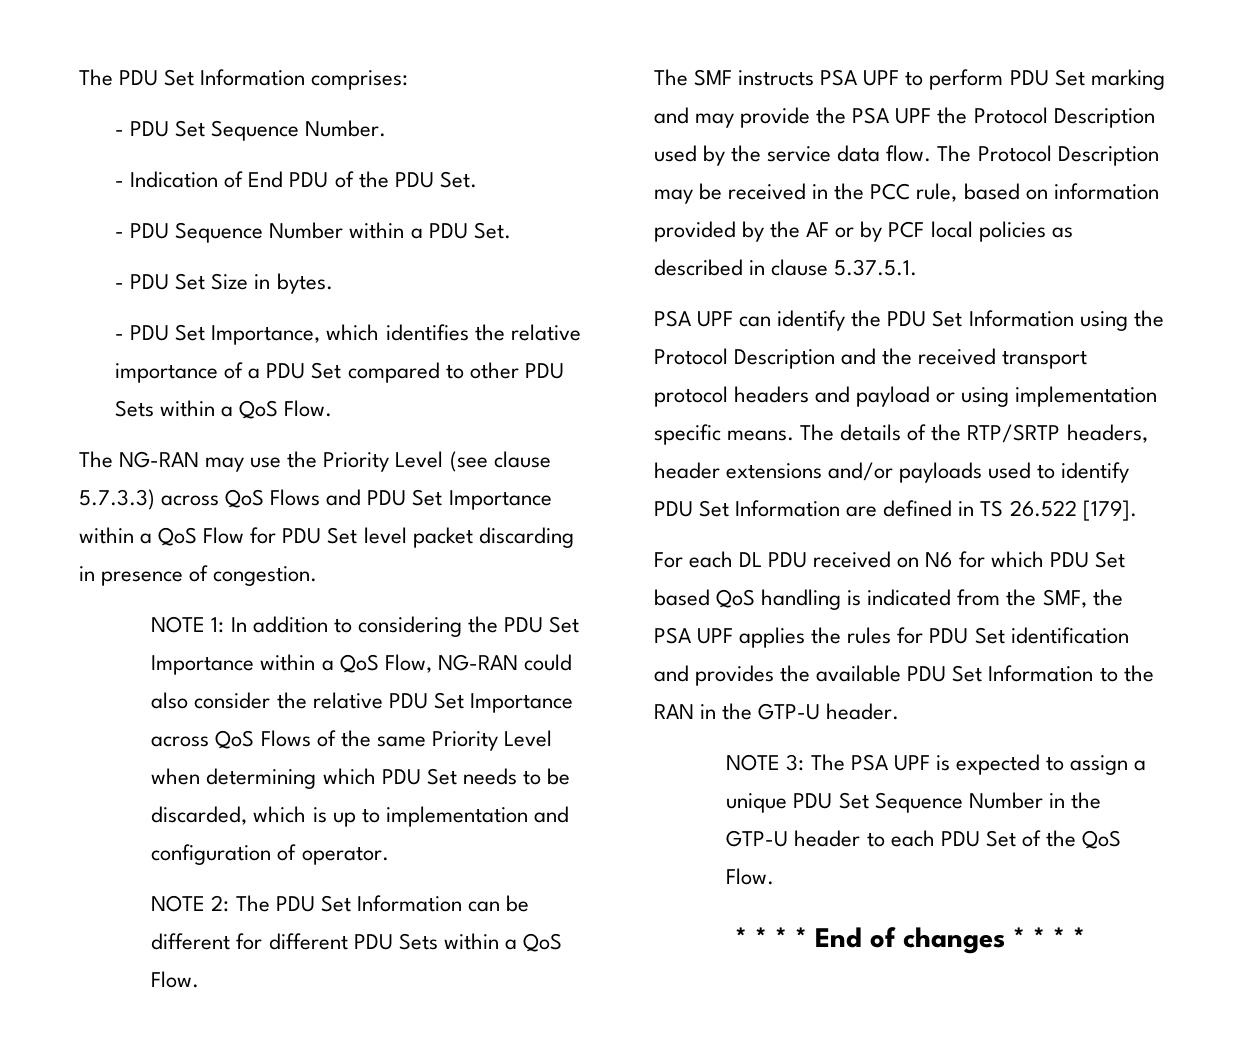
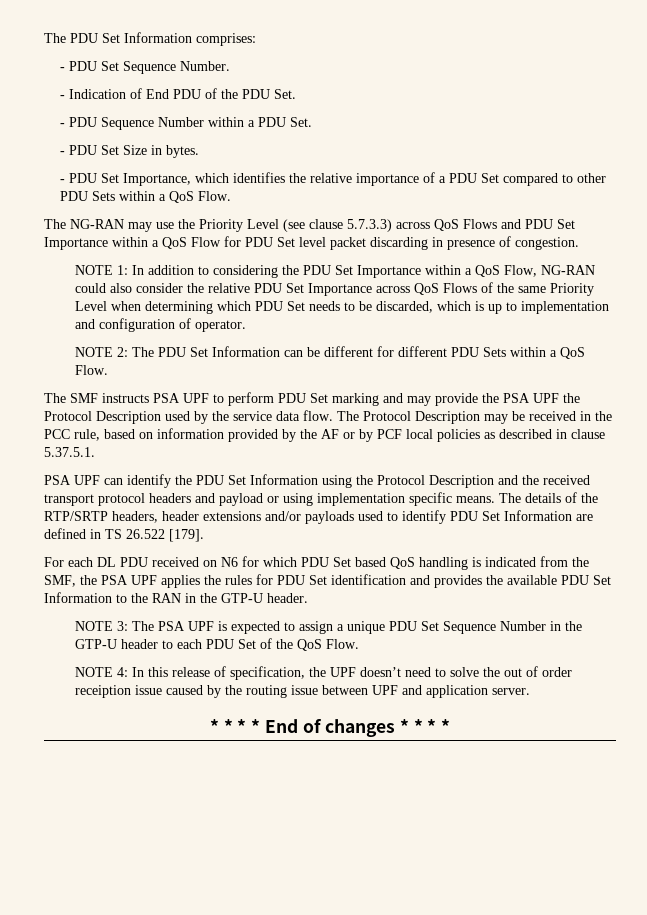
(775, 876) none -> [75,666,573,680] [75,685,531,698] // NOTE 4: In this release of specification, the UPF doesn’t need to solve the out of order receiption issue caused by the routing issue between UPF and application server.

